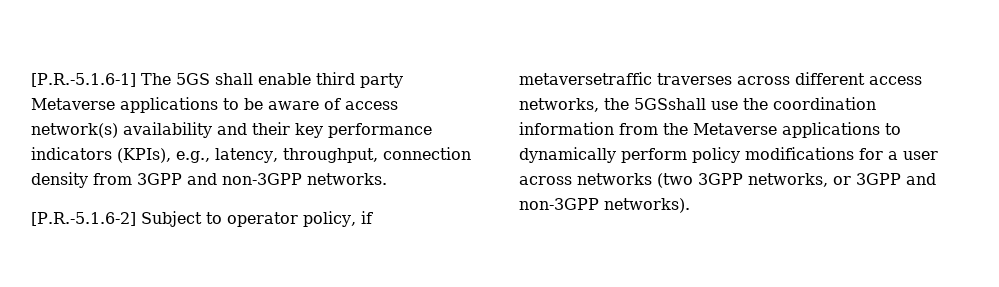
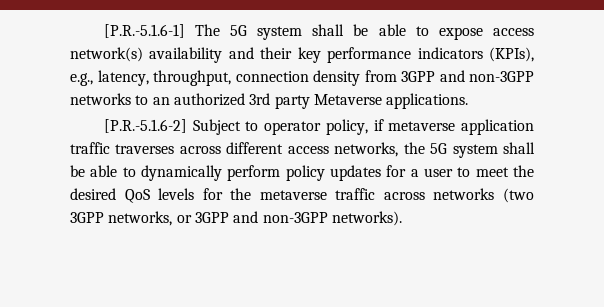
[175,72,403,88] [31,97,341,113] 5GS shall enable third party Metaverse applications to be aware of -> [230,24,483,40] 5G system shall be able to expose
[307,173,387,185] networks. -> [70,93,469,109] networks to an authorized 3rd party Metaverse applications.
[519,72,652,85] metaversetraffic -> [388,119,534,135] [70,142,110,154] metaverse application traffic
[634,97,876,110] [519,122,880,138] 5GSshall use the coordination information from the Metaverse applications -> [430,142,536,158] [70,165,118,177] 5G system shall be able
[745,147,854,160] modifications -> [330,165,381,181] updates
(938, 155) none -> [457,165,534,177] [70,188,376,203] to meet the desired QoS levels for the metaverse traffic

